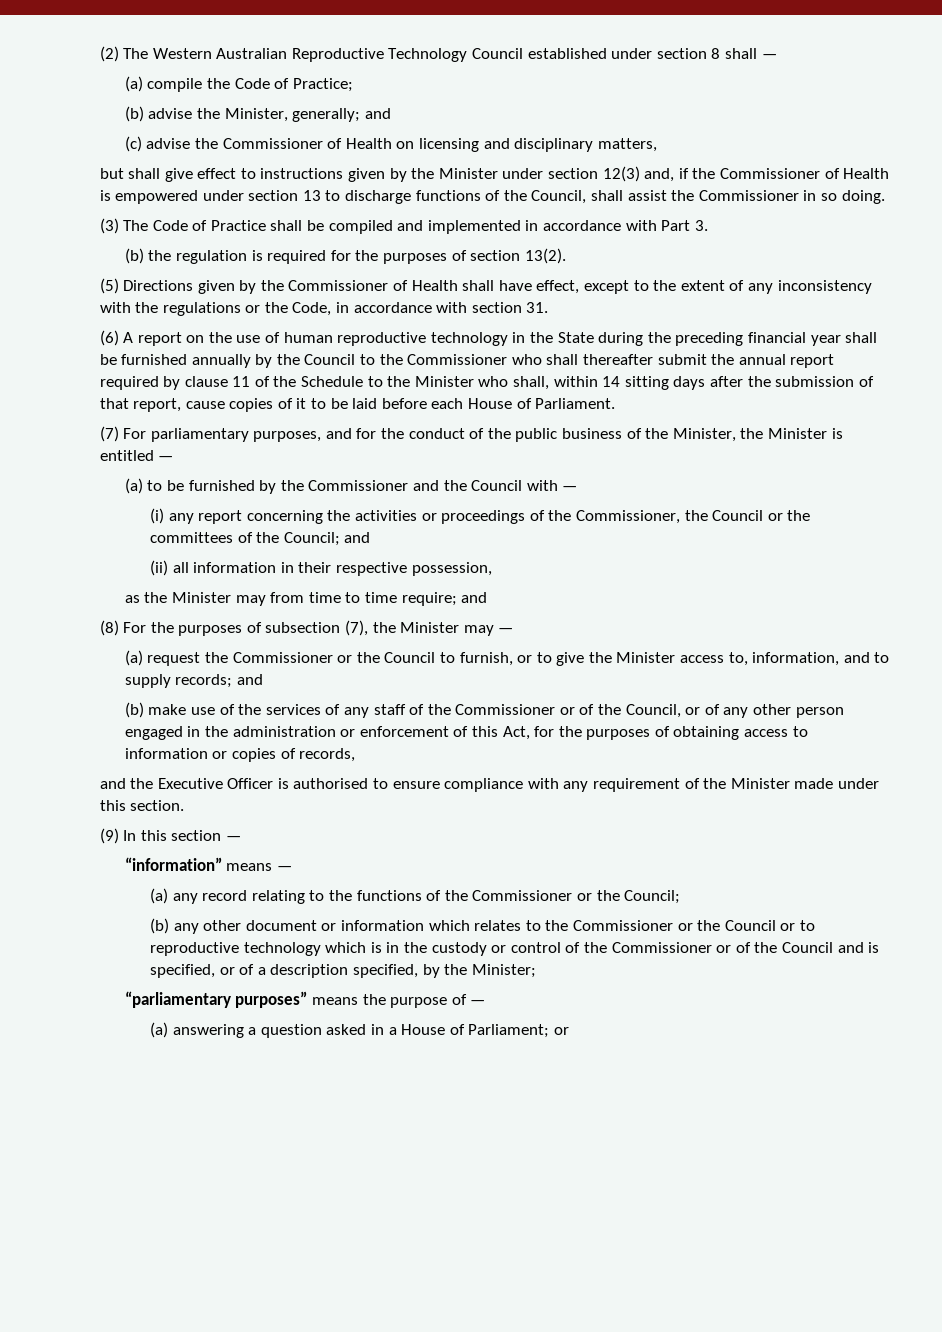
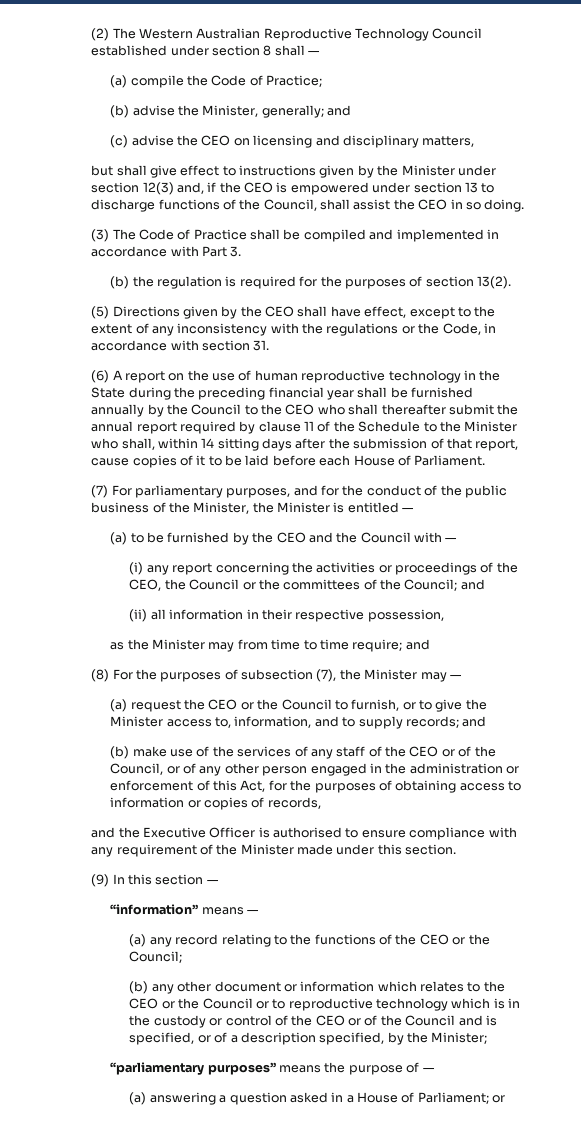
[222,138,392,149] Commissioner of Health -> [201,135,231,146] CEO
[719,168,890,179] Commissioner of Health -> [244,182,274,193] CEO
[698,190,799,201] Commissioner -> [418,199,448,210] CEO
[288,280,458,291] Commissioner of Health -> [265,306,295,317] CEO
[407,354,508,365] Commissioner -> [285,404,315,415] CEO
[308,480,409,491] Commissioner -> [276,532,306,543] CEO
[575,510,680,524] Commissioner, -> [129,579,162,591] CEO,
[232,652,333,663] Commissioner -> [208,699,238,710] CEO
[455,704,556,715] Commissioner -> [409,746,439,757] CEO
[472,890,573,901] Commissioner -> [419,934,449,945] CEO
[572,920,673,931] Commissioner -> [129,998,159,1009] CEO
[611,942,712,953] Commissioner -> [315,1015,345,1026] CEO

